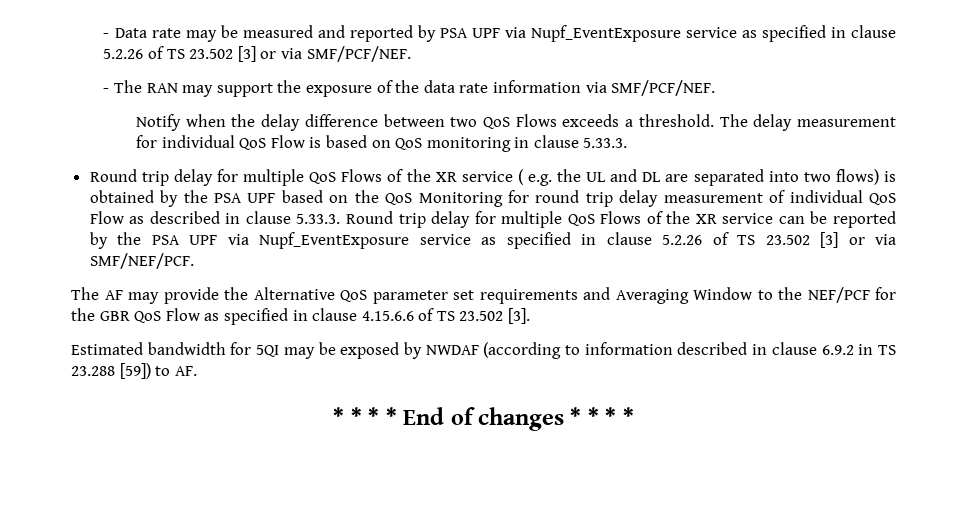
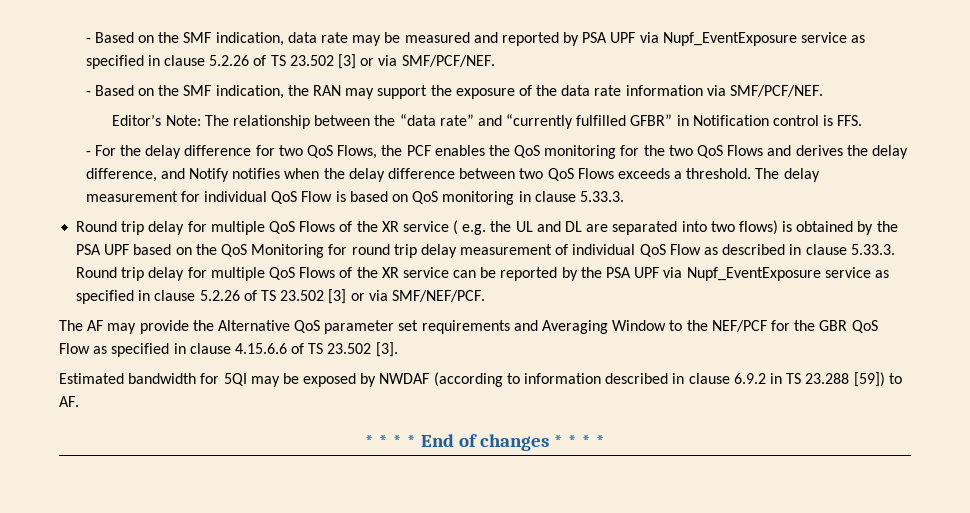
[103,28,147,38] - Data -> [85,32,317,46] - Based on the SMF indication, data
[114,80,143,93] The -> [94,85,309,99] Based on the SMF indication, the
[135,114,181,131] Notify -> [112,114,863,129] [85,145,908,159] [85,168,281,182] Editor’s Note: The relationship between the “data rate” and “currently fulfilled GFBR” in Notification control is FFS. // - For the delay difference for two QoS Flows, the PCF enables the QoS monitoring for the two QoS Flows and derives the delay difference, and Notify notifies

